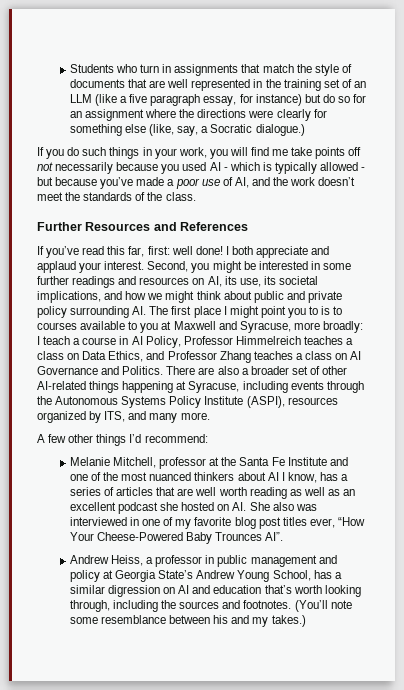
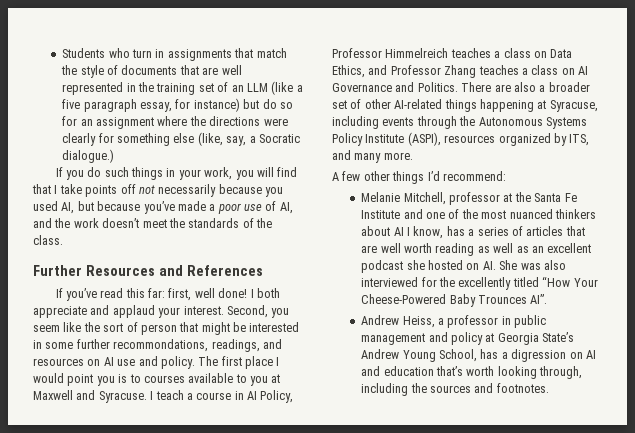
[272,149,289,156] me -> [32,184,58,194] that I
[209,162,366,174] AI - which is typically allowed - -> [61,202,75,214] AI,
[128,246,170,257] far, first: -> [148,288,192,301] far: first,
(210, 268) none -> [33,322,199,335] seem like the sort of person that
[72,276,116,288] readings -> [113,339,260,352] recommondations, readings,
[207,276,318,287] [37,291,342,303] [37,306,147,318] AI, its use, its societal implications, and how we might think about public and private policy surrounding AI. -> [103,356,195,369] AI use and policy.
[229,306,259,318] might -> [33,373,64,383] would
[309,306,319,315] to -> (115, 381) none
[239,321,363,333] Syracuse, more broadly: -> [98,391,147,403] Syracuse.
[272,502,317,511] [69,517,335,529] also was interviewed in one of my favorite blog post titles ever, -> [520,260,566,270] [361,277,539,290] was also interviewed for the excellently titled
[69,585,105,594] similar -> (508, 355) none
[294,600,352,612] [69,615,306,627] (You’ll note some resemblance between his and my takes.) -> (549, 388) none

